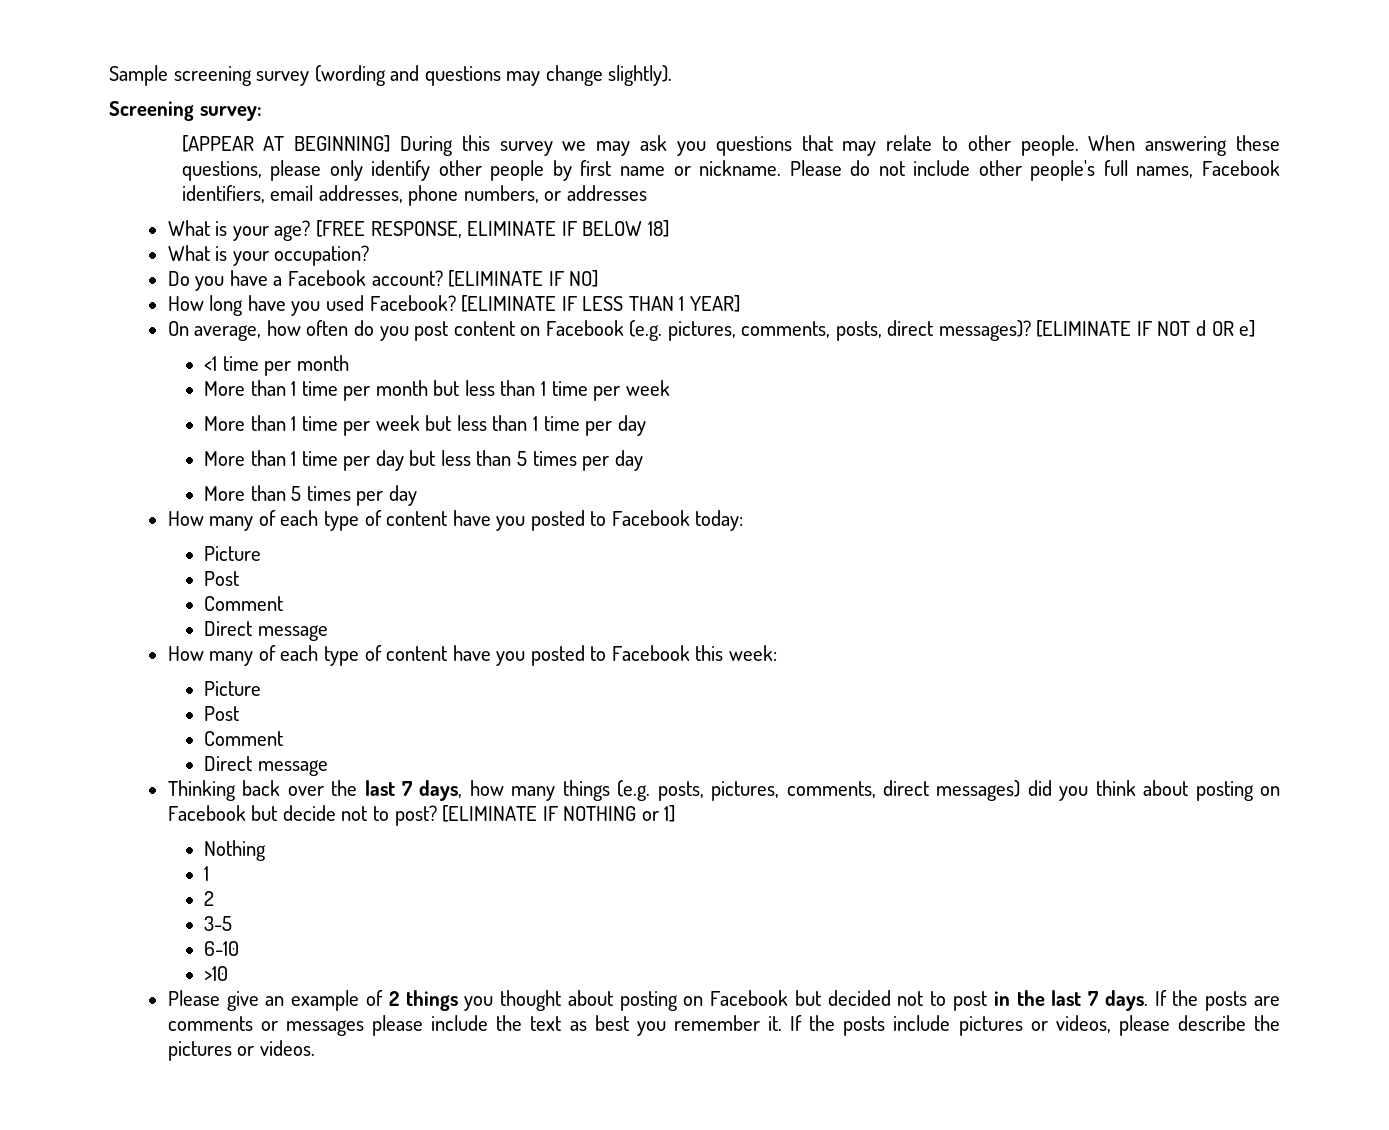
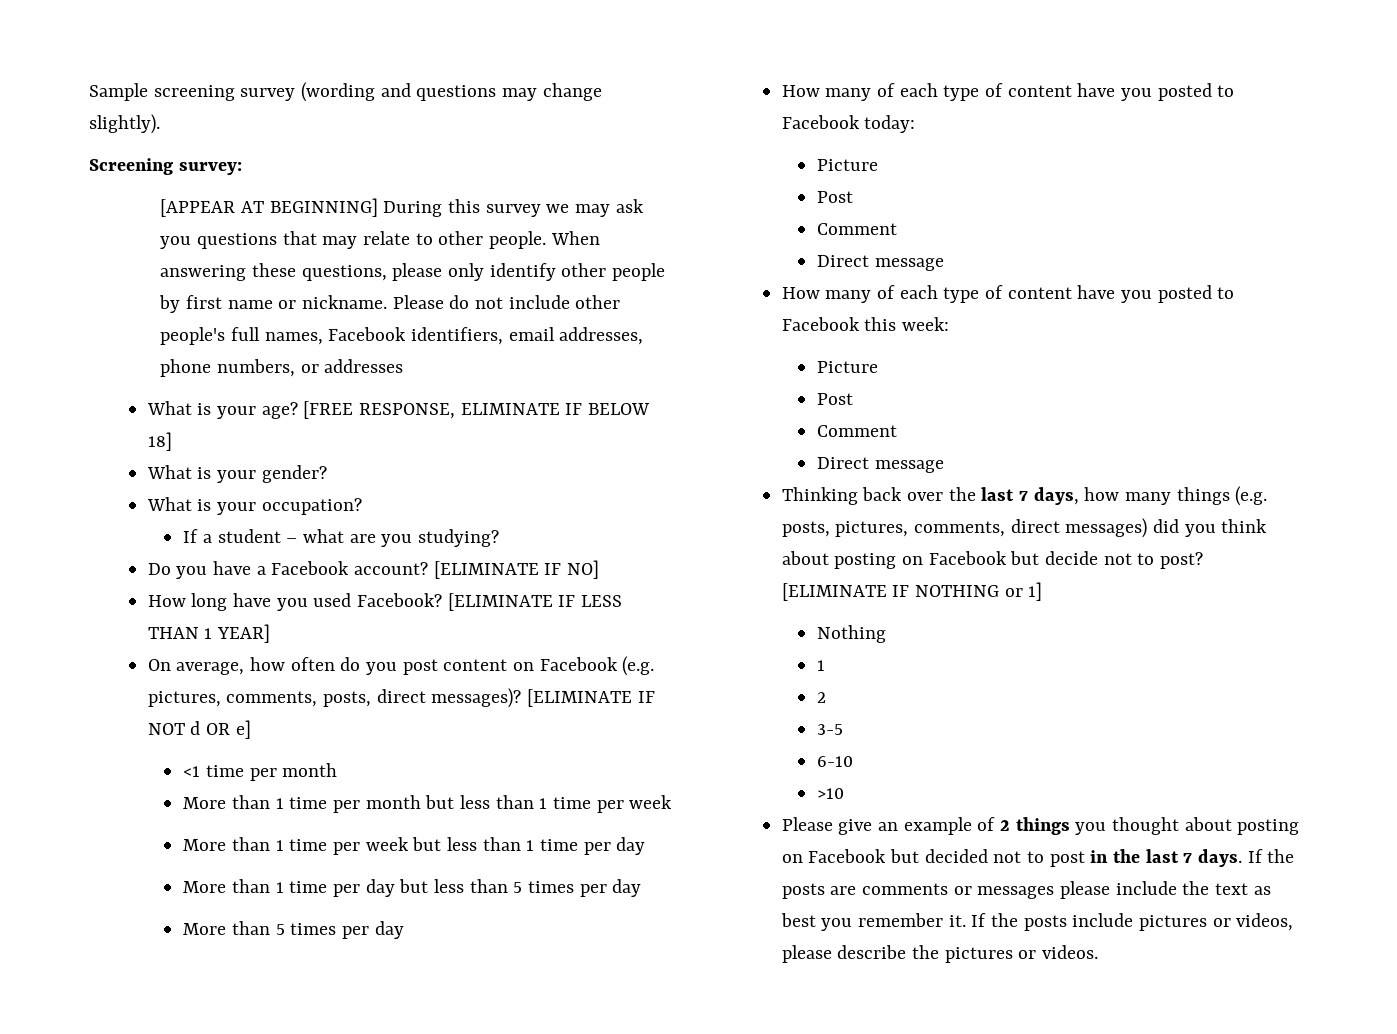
(669, 228) none -> [146,465,327,483] // What is your gender?
(370, 255) none -> [183,529,499,547] // If a student – what are you studying?

